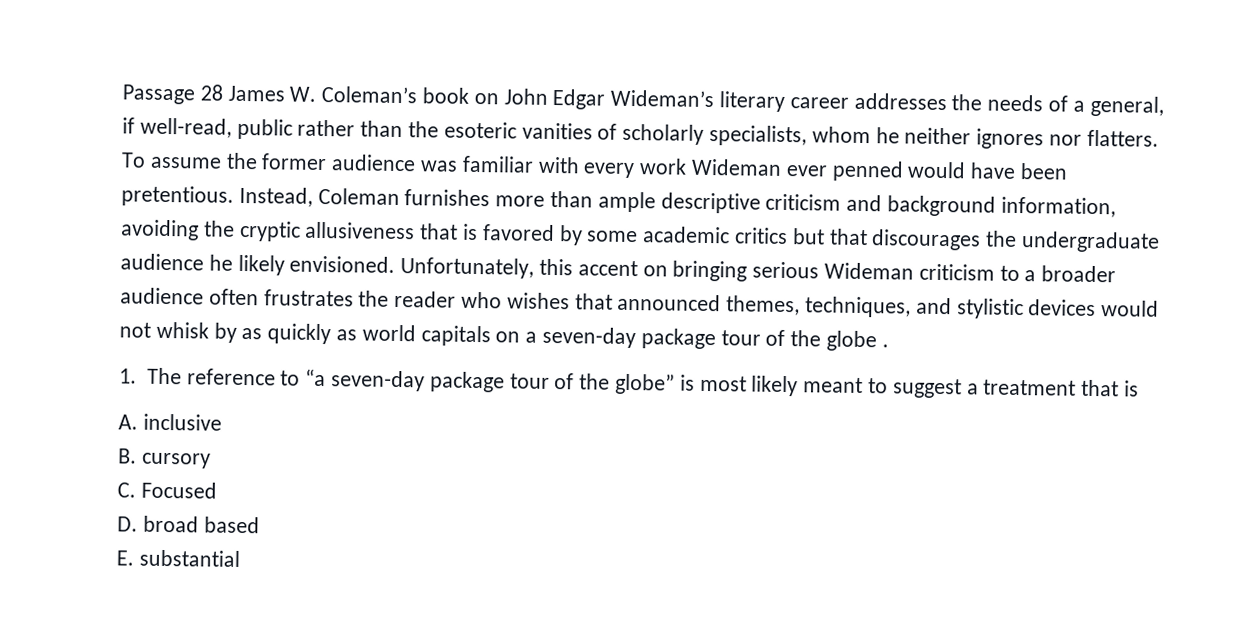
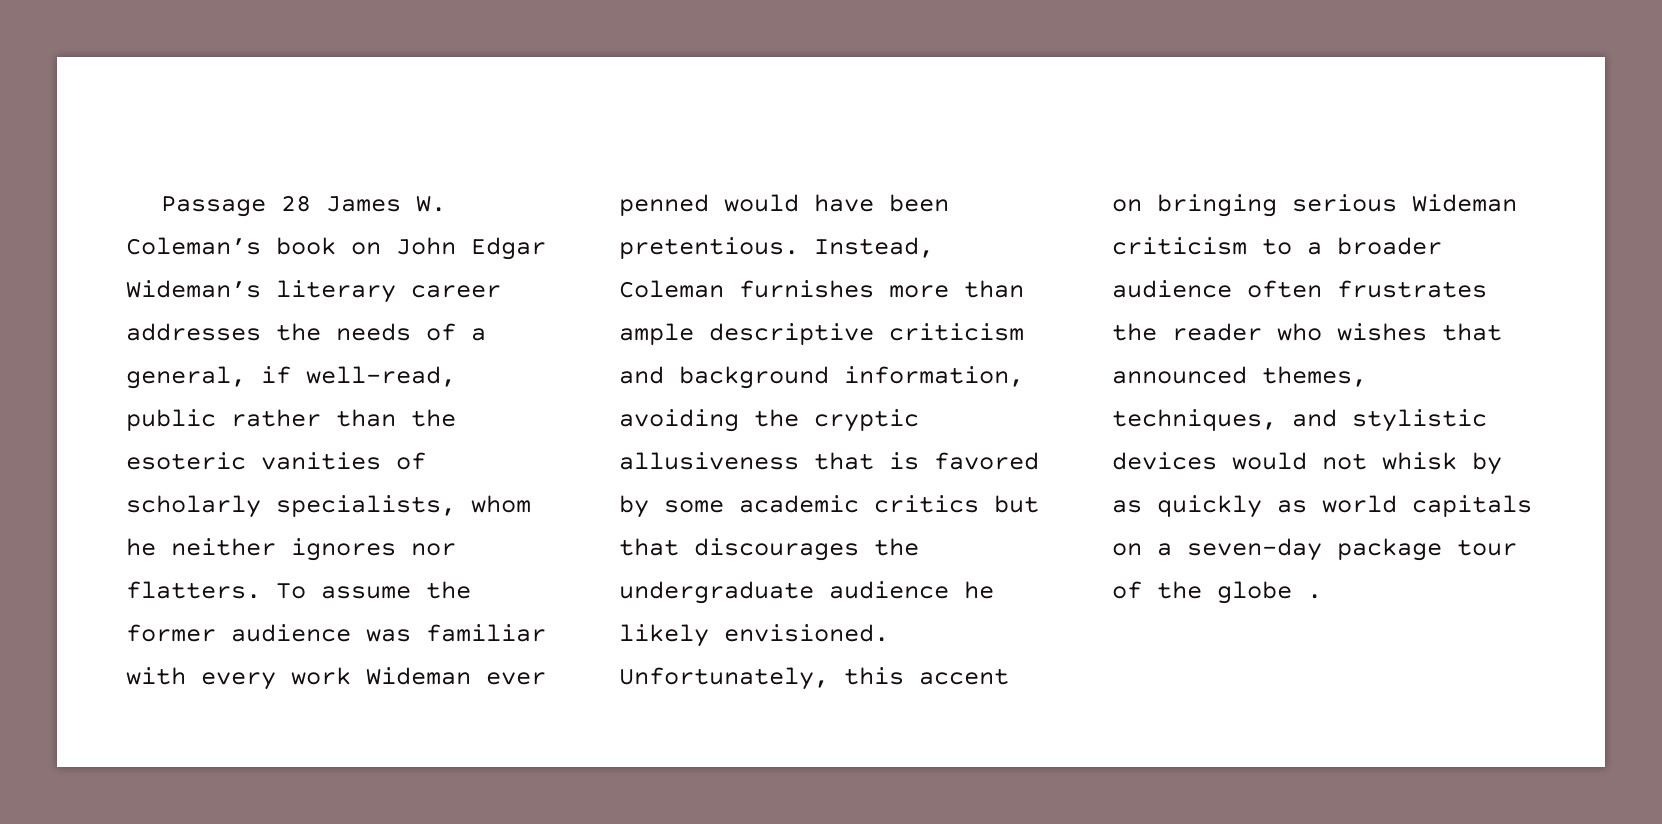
[119,367,1140,399] [118,413,222,431] [118,448,211,469] [117,481,217,499] [117,515,260,534] [116,549,240,567] // 1. The reference to “a seven-day package tour of the globe” is most likely meant to suggest a treatment that is // A. inclusive // B. cursory // C. Focused // D. broad based // E. substantial -> (1322, 596) none

